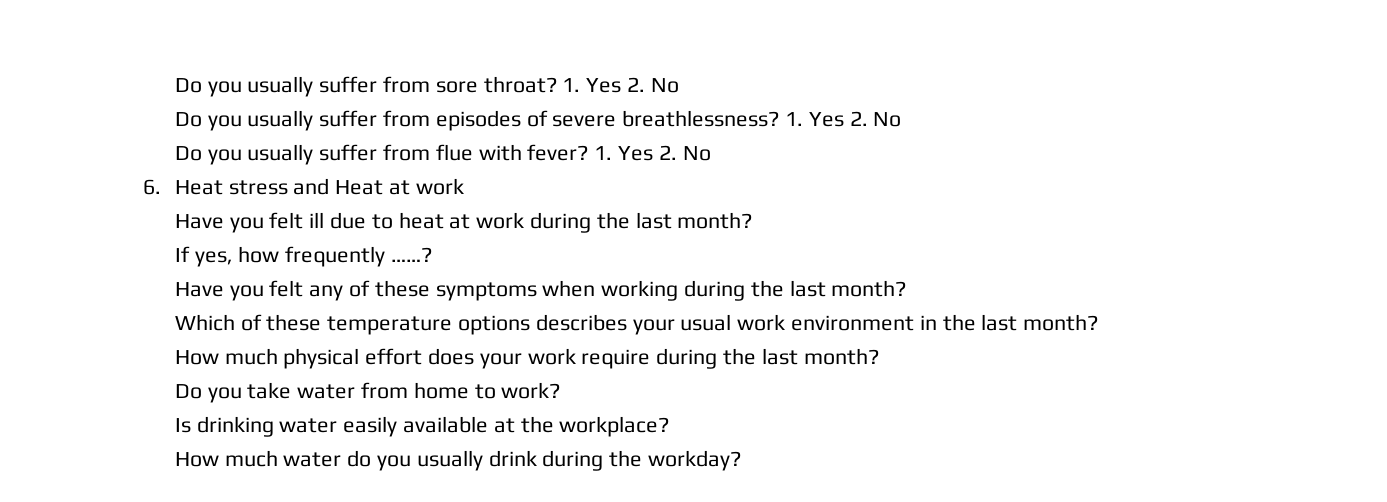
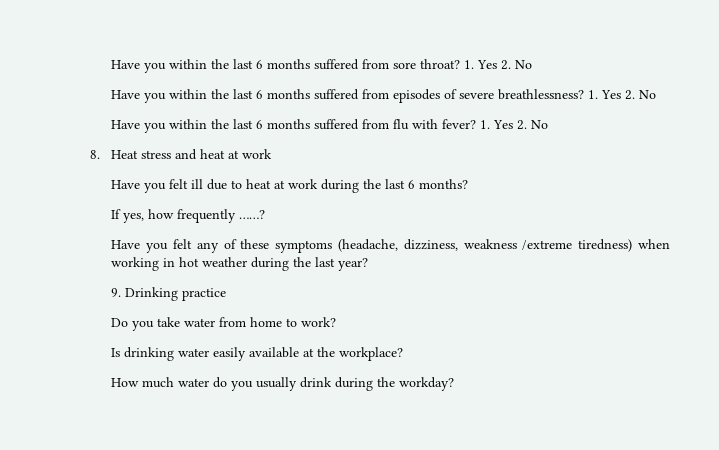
[174,76,378,97] Do you usually suffer -> [111,59,360,73] Have you within the last 6 months suffered
[174,110,378,131] Do you usually suffer -> [111,89,360,103] Have you within the last 6 months suffered
[174,144,473,165] Do you usually suffer from flue -> [111,119,410,133] Have you within the last 6 months suffered from flu
[143,179,162,195] 6. -> [89,150,100,159] 8.
[335,180,384,195] Heat -> [200,149,226,159] heat
[677,212,753,229] month? -> [408,179,469,189] 6 months?
[542,280,907,301] [174,314,1099,335] [174,348,879,369] when working during the last month? // Which of these temperature options describes your usual work environment in the last month? // How much physical effort does your work require during the last month? -> [337,239,671,252] [111,257,369,271] [111,287,227,301] (headache, dizziness, weakness /extreme tiredness) when working in hot weather during the last year? // 9. Drinking practice

